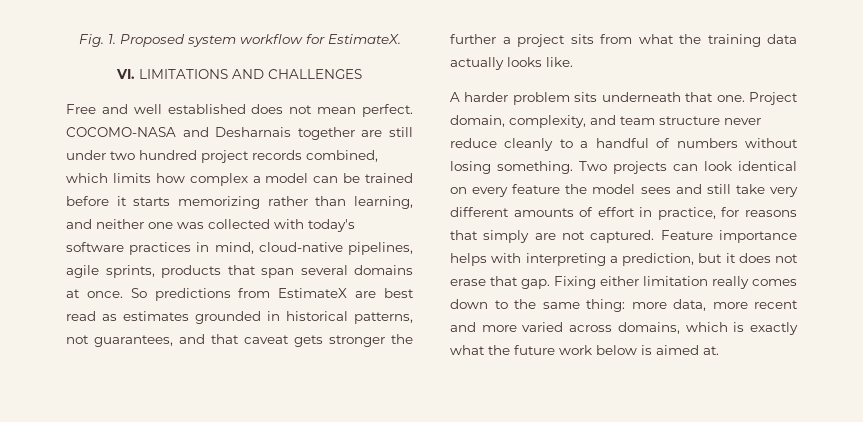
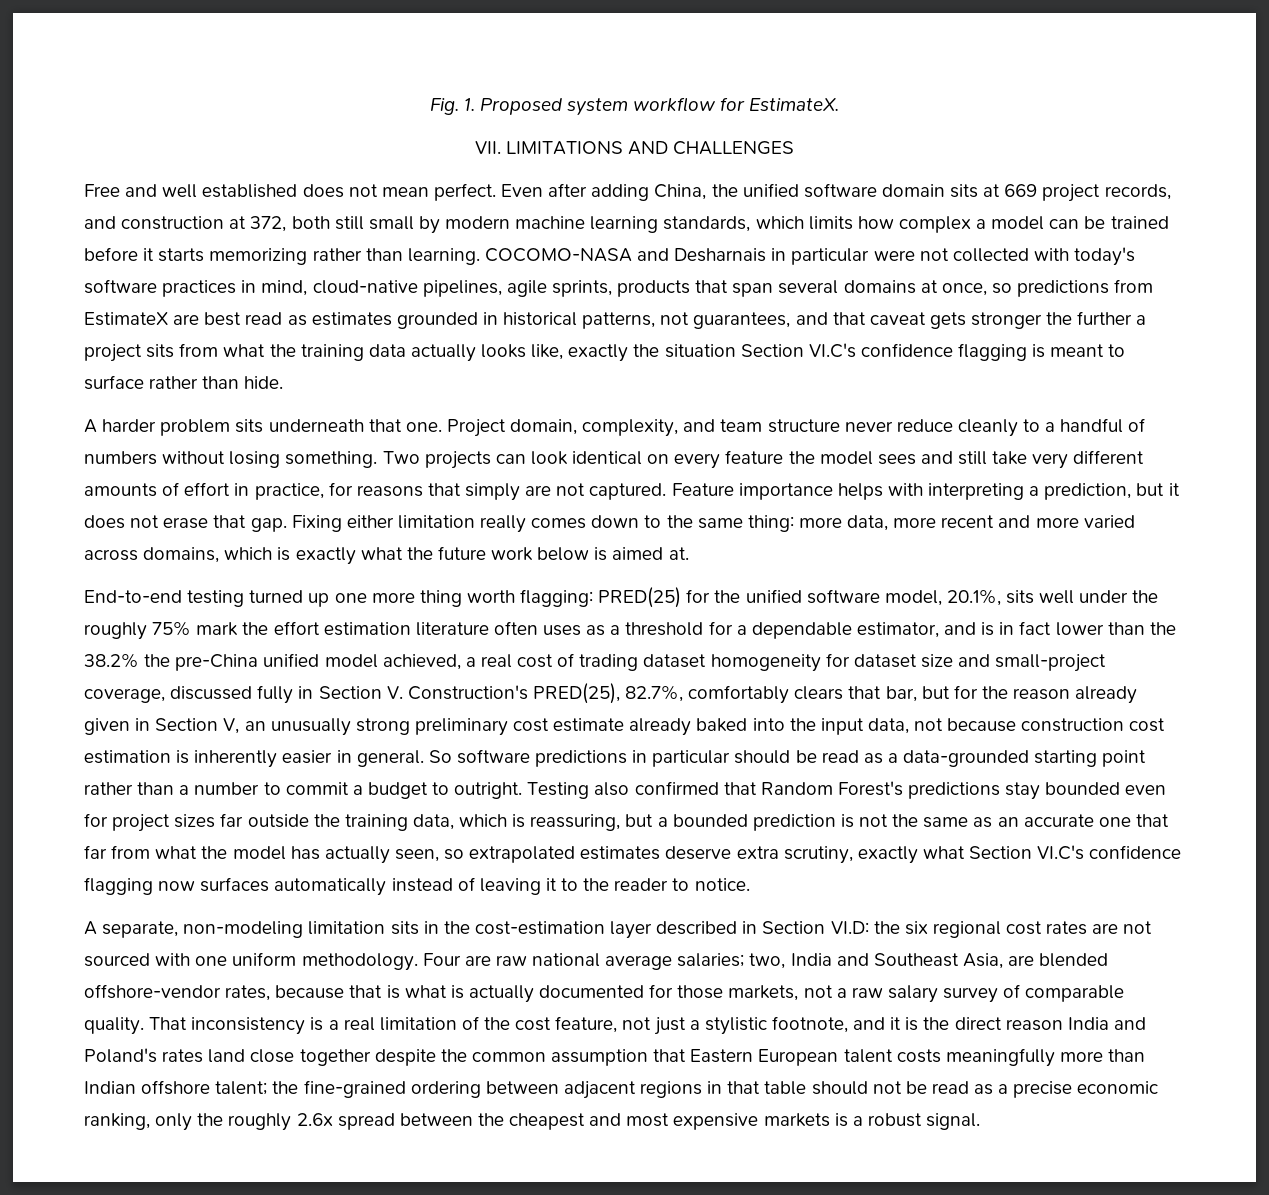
[116,69,135,79] VI. -> [474,141,501,154] VII.
[66,127,413,140] [66,150,378,163] COCOMO-NASA and Desharnais together are still under two hundred project records combined, -> [501,183,1171,202] [84,216,751,234] Even after adding China, the unified software domain sits at 669 project records, and construction at 372, both still small by modern machine learning standards,
[354,196,413,209] [66,219,204,229] learning, and neither one was -> [407,248,949,265] learning. COCOMO-NASA and Desharnais in particular were not
[86,288,147,298] once. So -> [941,283,1012,296] once, so
[546,57,573,67] like. -> [531,343,1126,362] [84,375,284,390] like, exactly the situation Section VI.C's confidence flagging is meant to surface rather than hide.
(719, 350) none -> [84,587,1159,608] [84,621,1176,640] [84,653,1107,672] [84,683,1138,704] [84,718,1166,736] [84,749,1147,768] [84,781,1167,800] [84,813,1169,832] [84,845,1182,864] [84,877,750,896] [84,921,1153,939] [84,952,1109,971] [84,984,1125,1003] [84,1016,1146,1035] [84,1048,1146,1067] [84,1080,1159,1099] [84,1113,981,1131] // End-to-end testing turned up one more thing worth flagging: PRED(25) for the unified software model, 20.1%, sits well under the roughly 75% mark the effort estimation literature often uses as a threshold for a dependable estimator, and is in fact lower than the 38.2% the pre-China unified model achieved, a real cost of trading dataset homogeneity for dataset size and small-project coverage, discussed fully in Section V. Construction's PRED(25), 82.7%, comfortably clears that bar, but for the reason already given in Section V, an unusually strong preliminary cost estimate already baked into the input data, not because construction cost estimation is inherently easier in general. So software predictions in particular should be read as a data-grounded starting point rather than a number to commit a budget to outright. Testing also confirmed that Random Forest's predictions stay bounded even for project sizes far outside the training data, which is reassuring, but a bounded prediction is not the same as an accurate one that far from what the model has actually seen, so extrapolated estimates deserve extra scrutiny, exactly what Section VI.C's confidence flagging now surfaces automatically instead of leaving it to the reader to notice. // A separate, non-modeling limitation sits in the cost-estimation layer described in Section VI.D: the six regional cost rates are not sourced with one uniform methodology. Four are raw national average salaries; two, India and Southeast Asia, are blended offshore-vendor rates, because that is what is actually documented for those markets, not a raw salary survey of comparable quality. That inconsistency is a real limitation of the cost feature, not just a stylistic footnote, and it is the direct reason India and Poland's rates land close together despite the common assumption that Eastern European talent costs meaningfully more than Indian offshore talent; the fine-grained ordering between adjacent regions in that table should not be read as a precise economic ranking, only the roughly 2.6x spread between the cheapest and most expensive markets is a robust signal.

